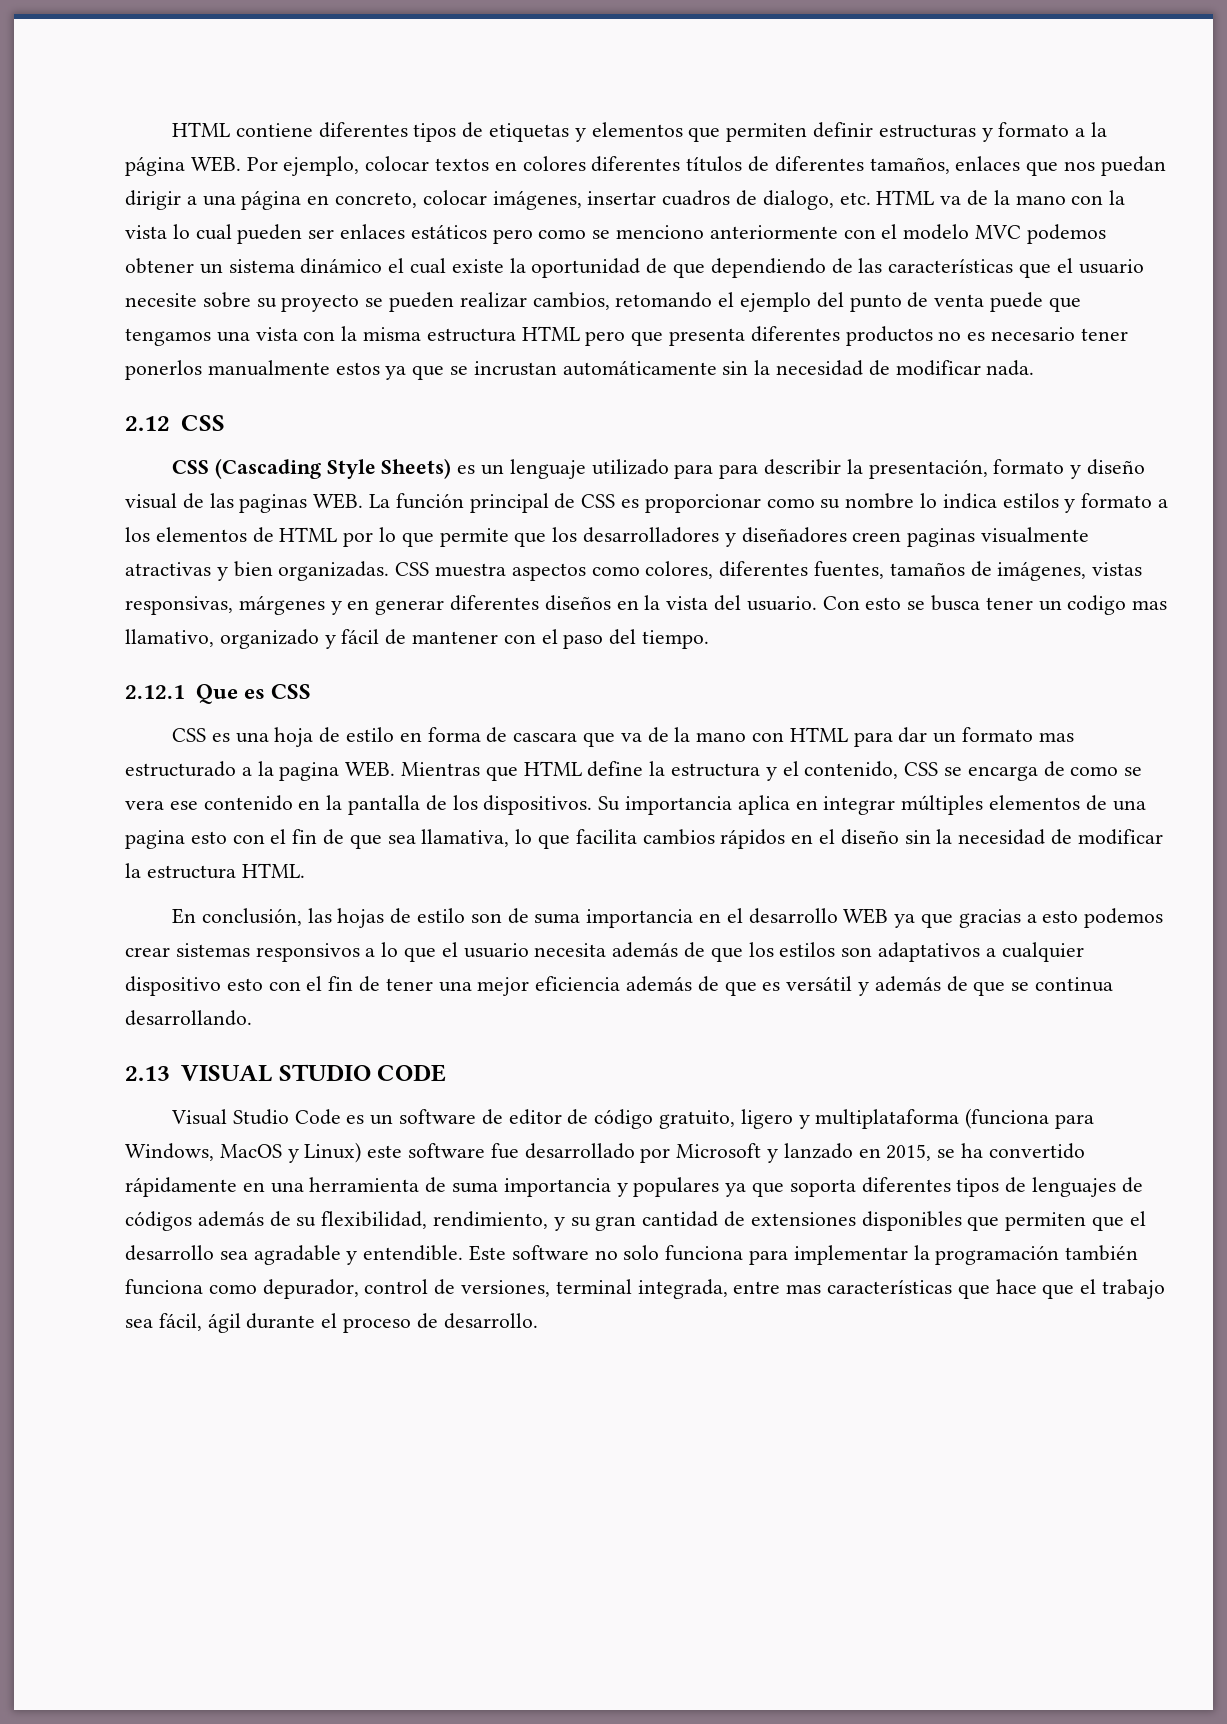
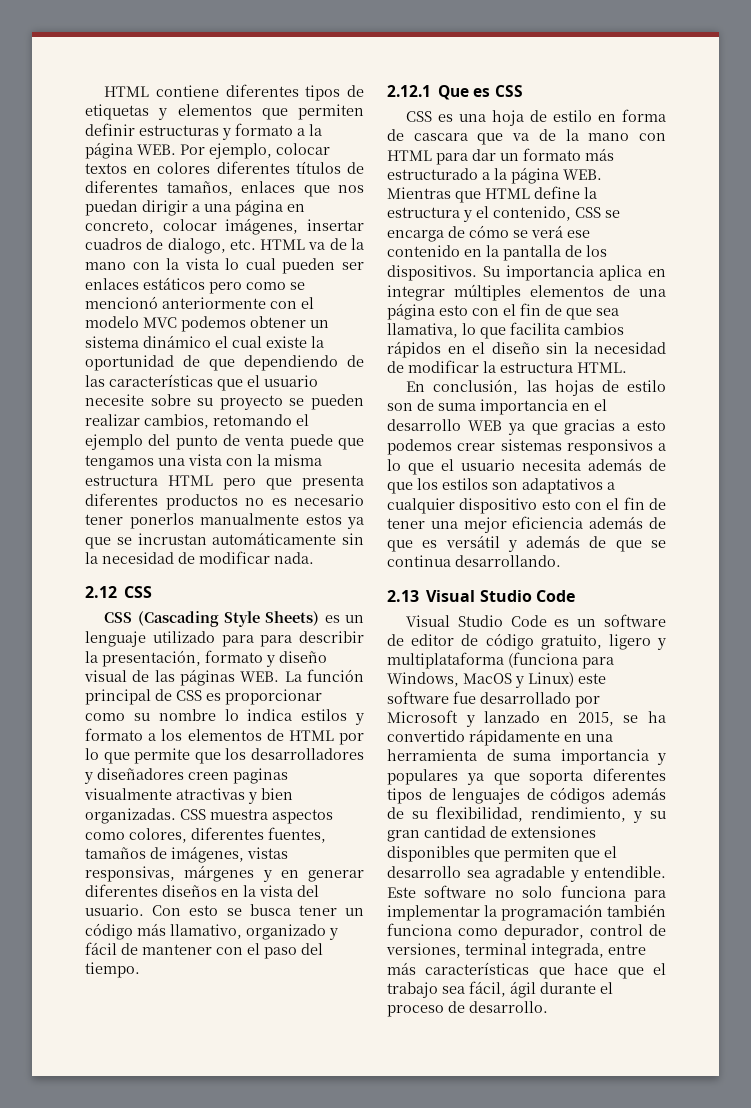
[616,225,705,239] menciono -> [85,296,158,309] mencionó
[239,494,308,513] paginas -> [180,669,235,686] páginas
[1067,595,1168,615] codigo mas -> [85,923,166,940] código más
[1038,732,1074,742] mas -> [585,148,614,161] más
[279,762,340,781] pagina -> [511,167,559,184] página
[1070,766,1143,776] [125,800,164,810] como se vera -> [469,225,563,238] cómo se verá
[125,830,185,849] pagina -> [387,303,435,320] página
[180,1064,447,1082] VISUAL STUDIO CODE -> [426,590,575,602] Visual Studio Code
[786,1284,822,1294] mas -> [387,962,416,975] más

